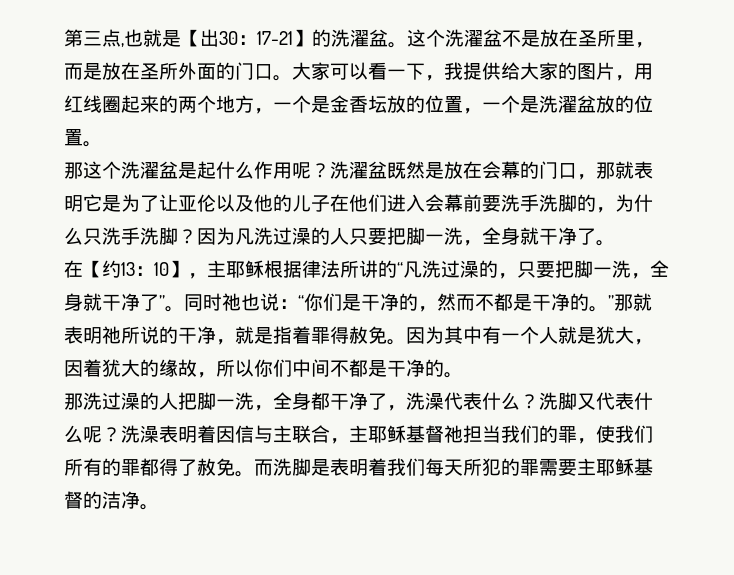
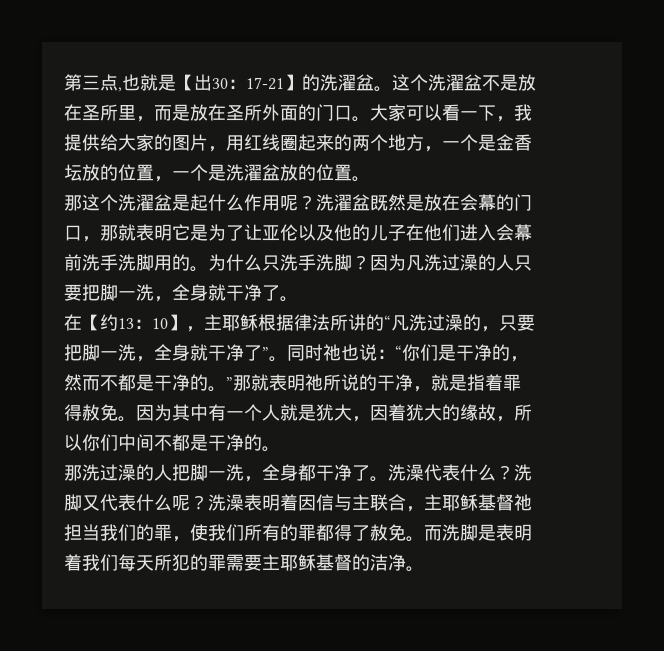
[482,194,615,213] 要洗手洗脚的， -> [82,254,208,272] 洗手洗脚用的。
[387,405,406,411] ， -> [370,476,388,482] 。

